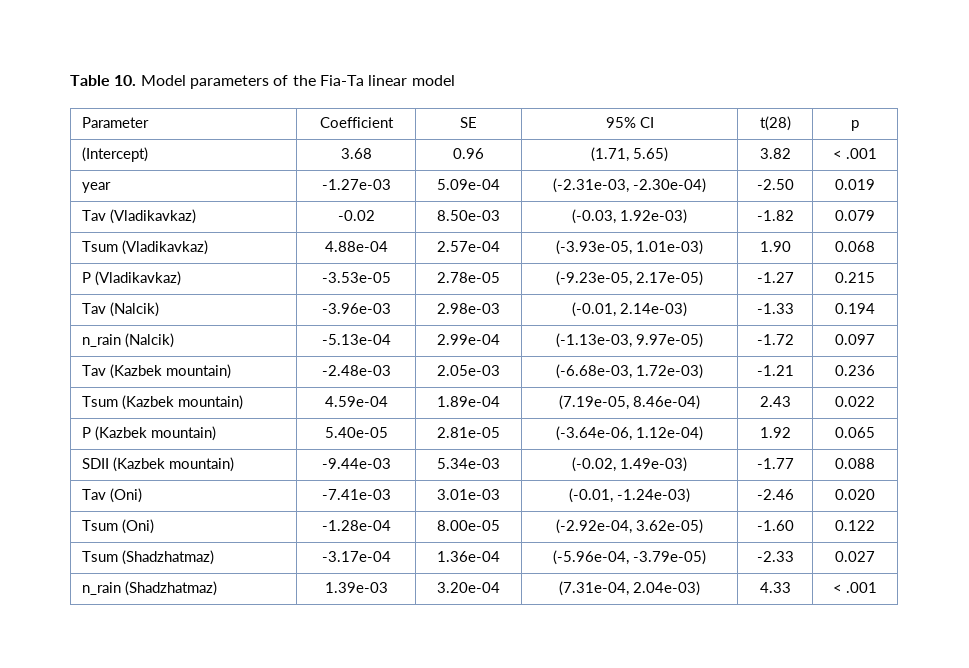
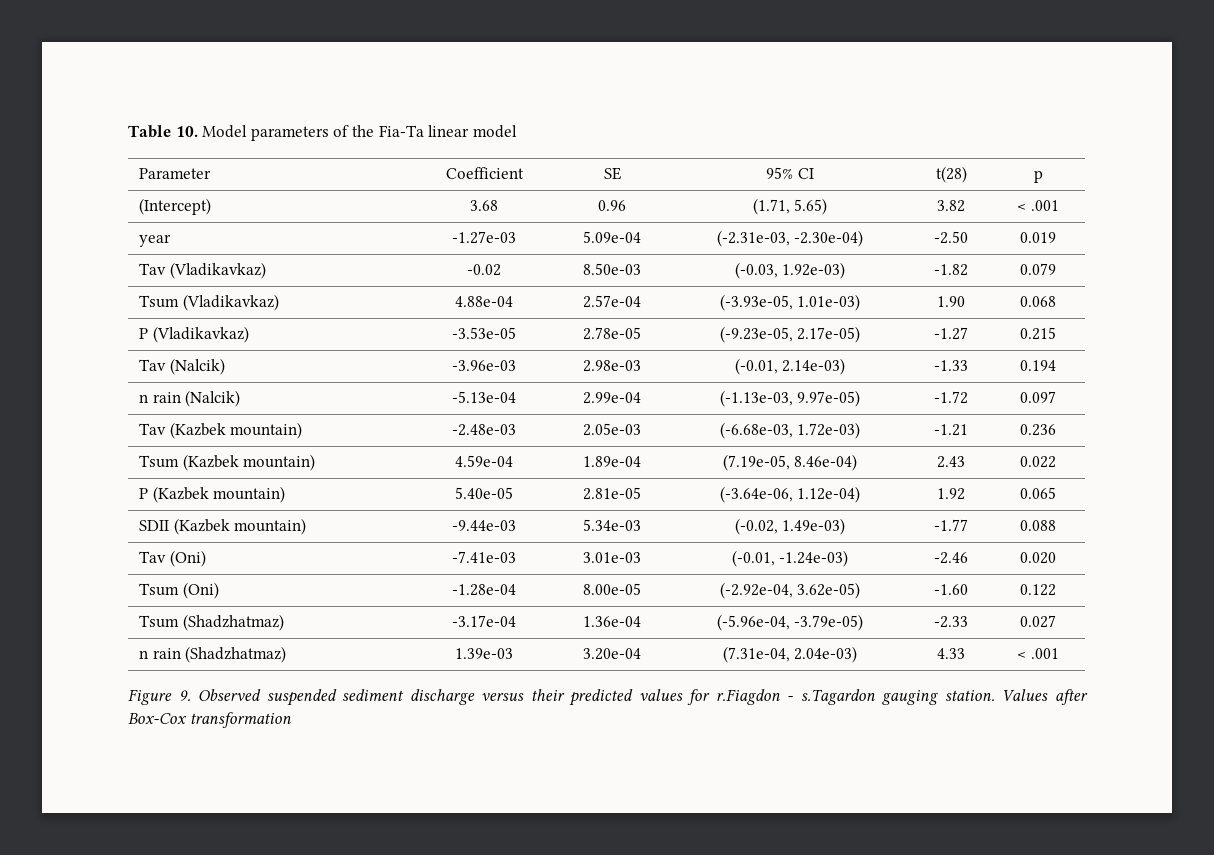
[82,334,122,347] n_rain -> [139,392,181,403] n rain
[82,582,122,595] n_rain -> [139,648,181,659] n rain
(877, 587) none -> [128,689,1088,706] [128,712,291,728] // Figure 9. Observed suspended sediment discharge versus their predicted values for r.Fiagdon - s.Tagardon gauging station. Values after Box-Cox transformation

